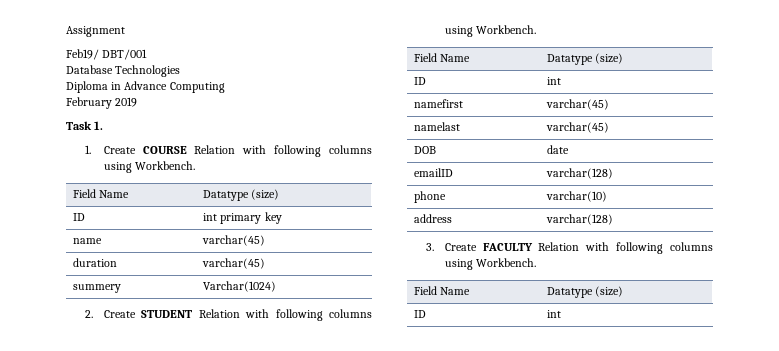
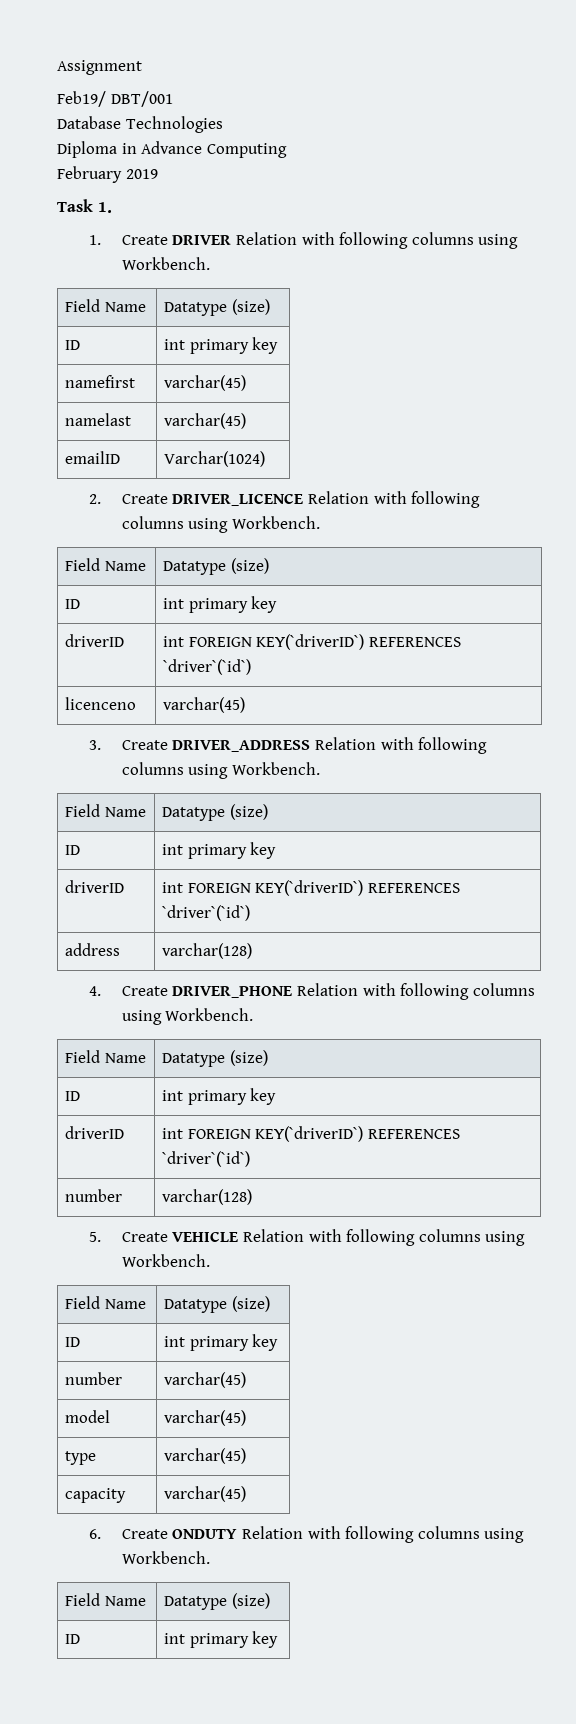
[142,146,187,154] COURSE -> [172,235,232,245] DRIVER
[73,238,103,244] [202,235,266,246] [73,258,118,267] [202,258,266,269] [73,284,122,293] name | varchar(45) // duration | varchar(45) // summery -> [65,375,136,388] [164,375,247,391] [65,413,132,426] [164,413,247,429] [65,451,121,464] namefirst | varchar(45) // namelast | varchar(45) // emailID
[141,310,193,318] STUDENT -> [172,493,304,506] DRIVER_LICENCE
[414,99,464,108] [546,99,610,110] [414,122,461,131] [546,122,610,133] [414,146,437,154] [547,145,570,154] [414,168,454,177] [546,168,614,179] [414,191,447,203] [546,191,608,202] [414,214,453,223] [546,214,614,225] // namefirst | varchar(45) // namelast | varchar(45) // DOB | date // emailID | varchar(128) // phone | varchar(10) // address | varchar(128) -> [188,596,278,613] [65,634,125,647] [163,634,461,650] [163,659,252,675] [65,697,137,710] [163,697,246,713] primary key // driverID | int FOREIGN KEY(`driverID`) REFERENCES `driver`(`id`) // licenceno | varchar(45)
[482,243,533,251] FACULTY -> [172,740,311,752] DRIVER_ADDRESS
(562, 314) none -> [187,842,277,859] [65,880,125,893] [162,880,460,896] [162,905,251,921] [65,943,121,956] [162,943,253,959] [89,983,535,1000] [121,1008,254,1025] [65,1050,146,1063] [162,1050,268,1067] [65,1091,81,1101] [162,1088,277,1105] [65,1126,125,1139] [162,1126,460,1142] [162,1151,251,1167] [65,1189,123,1202] [162,1189,253,1205] [89,1229,526,1246] [121,1254,210,1267] [65,1296,146,1309] [164,1296,270,1313] [65,1337,81,1347] [164,1334,279,1351] [65,1372,123,1385] [164,1372,247,1388] [65,1410,111,1423] [164,1410,247,1426] [65,1451,97,1465] [164,1448,247,1464] [65,1488,127,1503] [164,1486,247,1502] [89,1526,525,1543] [121,1551,210,1564] [65,1593,146,1606] [164,1593,270,1610] [65,1634,81,1644] [164,1631,279,1648] primary key // driverID | int FOREIGN KEY(`driverID`) REFERENCES `driver`(`id`) // address | varchar(128) // 4. Create DRIVER_PHONE Relation with following columns using Workbench. // Field Name | Datatype (size) // ID | int primary key // driverID | int FOREIGN KEY(`driverID`) REFERENCES `driver`(`id`) // number | varchar(128) // 5. Create VEHICLE Relation with following columns using Workbench. // Field Name | Datatype (size) // ID | int primary key // number | varchar(45) // model | varchar(45) // type | varchar(45) // capacity | varchar(45) // 6. Create ONDUTY Relation with following columns using Workbench. // Field Name | Datatype (size) // ID | int primary key

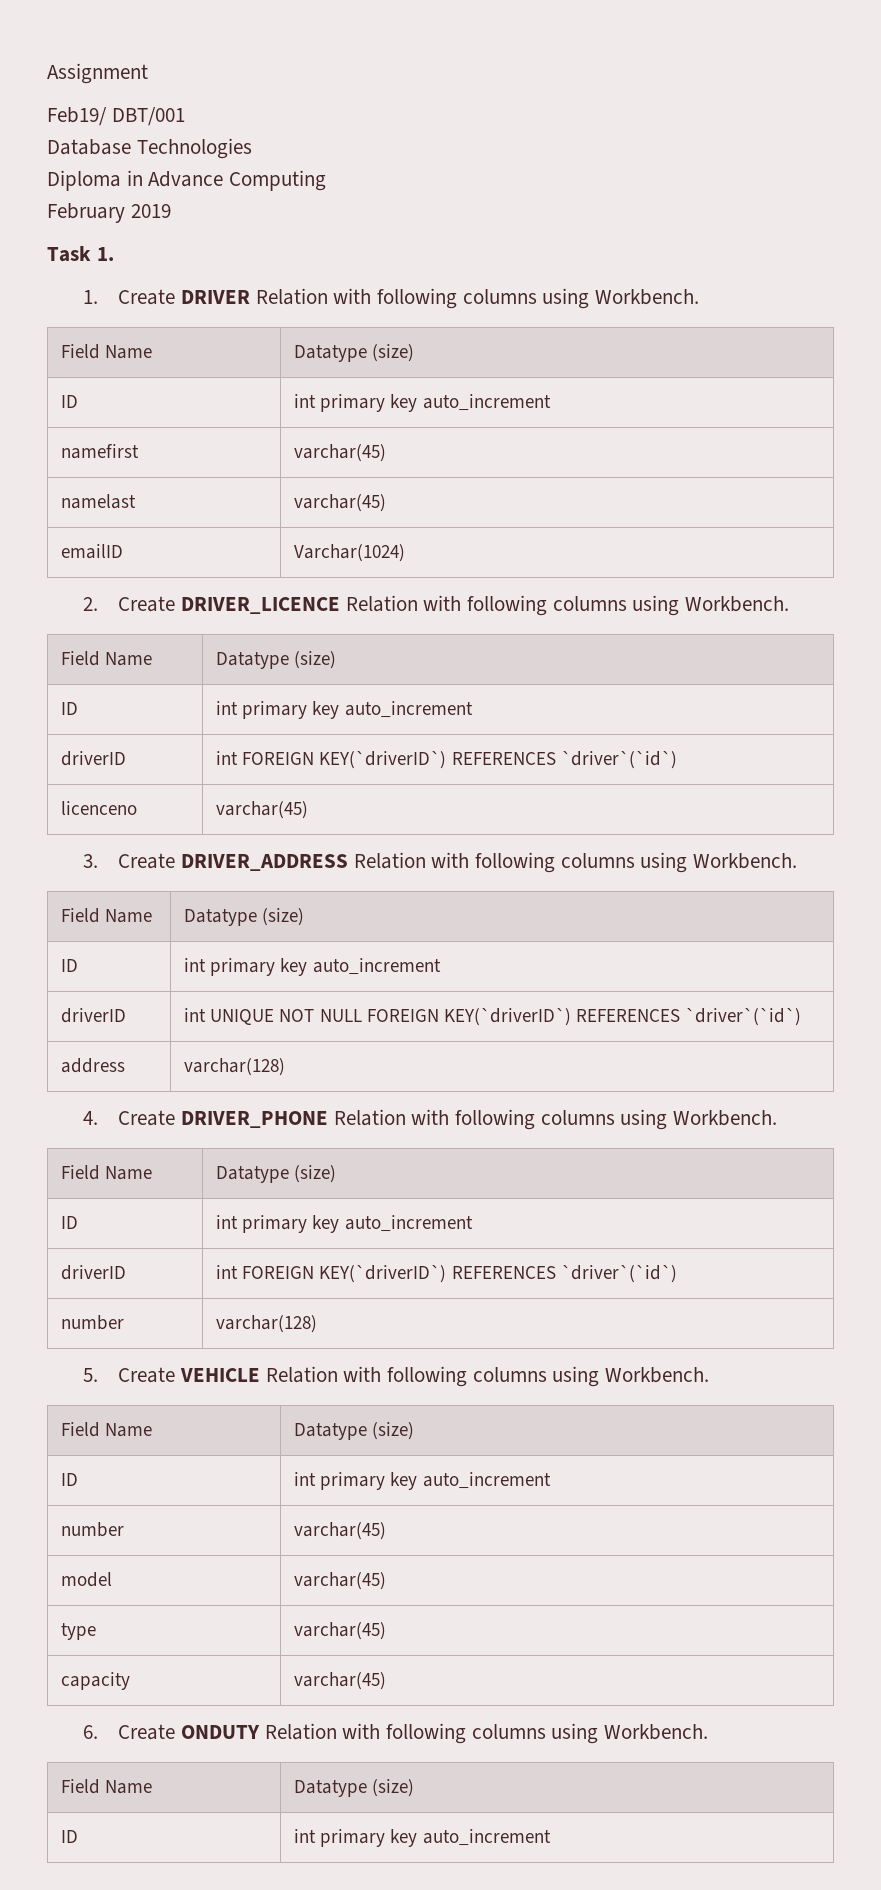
(279, 345) none -> [422,394,551,411] auto_increment
(278, 604) none -> [344,701,473,718] auto_increment
[65,880,125,893] [162,882,184,893] // driverID | int -> [312,958,441,975] [61,1008,127,1023] [184,1008,362,1025] auto_increment // driverID | int UNIQUE NOT NULL
(277, 1096) none -> [344,1215,473,1232] auto_increment
(279, 1342) none -> [422,1472,551,1489] auto_increment
(279, 1639) none -> [422,1829,551,1846] auto_increment

